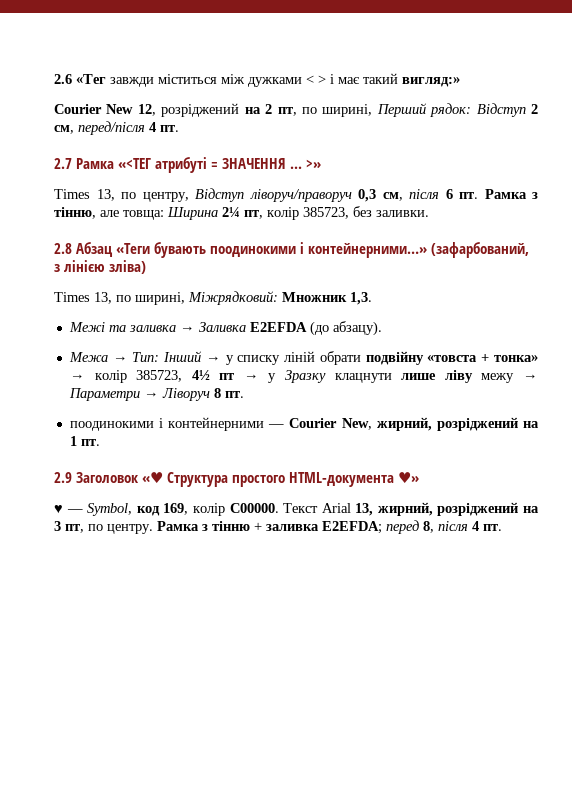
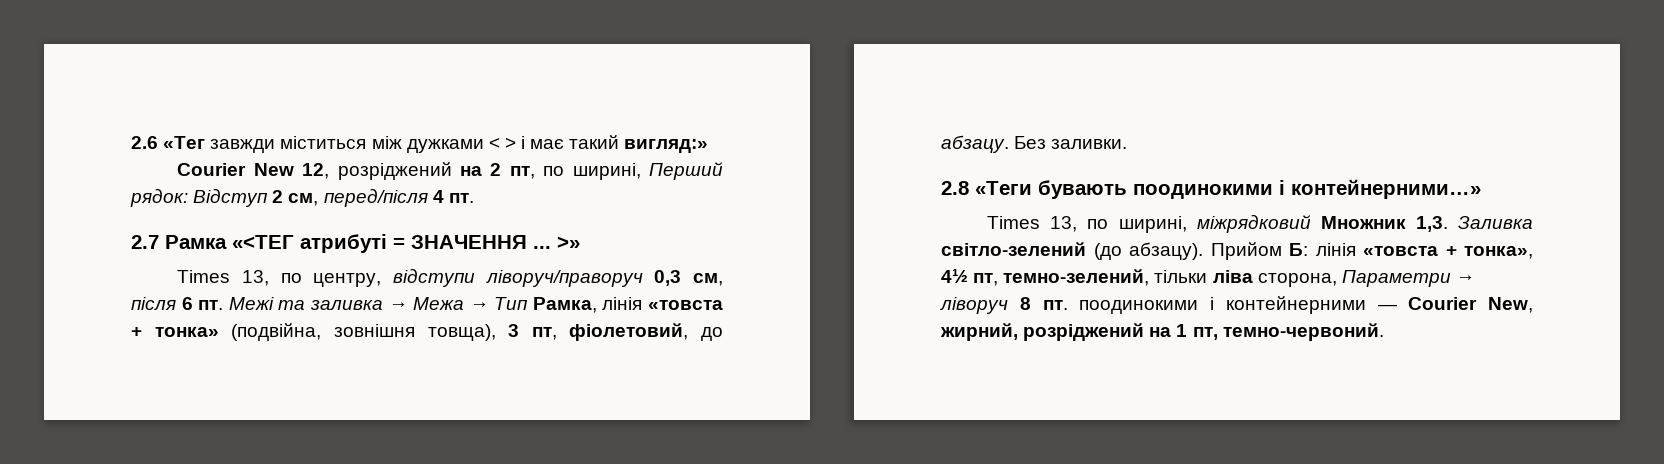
[195,188,244,202] Відступ -> [392,268,475,287] відступи
[484,189,538,199] [54,206,372,220] Рамка з тінню, але товща: Ширина 2¼ пт, колір 385723, без -> [228,296,723,313] [131,323,723,341] [941,135,1047,153] Межі та заливка → Межа → Тип Рамка, лінія «товста + тонка» (подвійна, зовнішня товща), 3 пт, фіолетовий, до абзацу. Без
[76,242,114,257] Абзац -> (969, 188) none
[431,242,530,258] [54,260,147,274] (зафарбований, з лінією зліва) -> (1481, 189) none
[188,291,278,305] Міжрядковий: -> [1196,214,1311,233] міжрядковий
[68,321,382,336] [68,351,538,365] [69,370,538,383] // Межі та заливка → Заливка E2EFDA (до абзацу). // Межа → Тип: Інший → у списку ліній обрати подвійну «товста + тонка» → колір 385723, 4½ пт → у Зразку клацнути лише ліву межу → -> [1458,216,1533,229] [941,242,1533,260] [941,269,1337,287] Заливка світло-зелений (до абзацу). Прийом Б: лінія «товста + тонка», 4½ пт, темно-зелений, тільки ліва сторона,
[161,388,210,401] Ліворуч -> [940,296,1008,314] ліворуч
(244, 394) // -> (1068, 305) none
[80,439,100,446] [54,472,420,487] [54,502,539,516] [54,520,502,534] пт. // 2.9 Заголовок «♥ Структура простого HTML-документа ♥» // ♥ — Symbol, код 169, колір C00000. Текст Arial 13, жирний, розріджений на 3 пт, по центру. Рамка з тінню + заливка E2EFDA; перед 8, після 4 пт. -> [1192,323,1384,341] пт, темно-червоний.

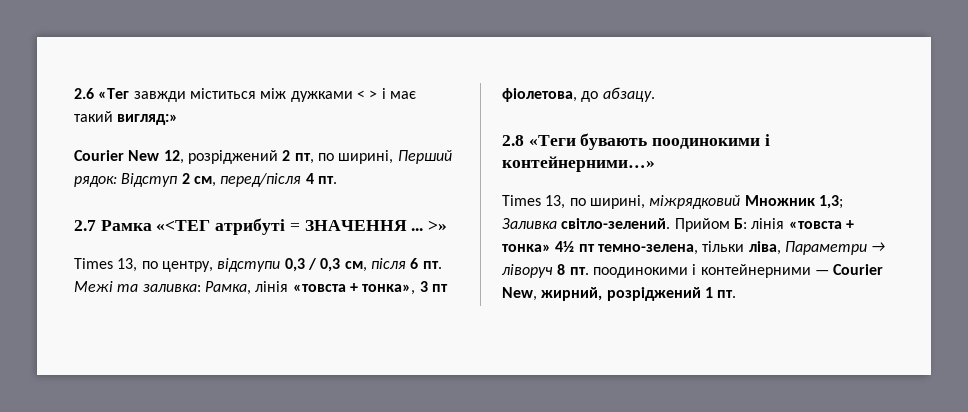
[459,166,482,176] на -> (278, 157) none
[485,269,643,287] ліворуч/праворуч -> [284,258,317,272] 0,3 /
[309,297,723,313] [131,323,689,341] заливка → Межа → Тип Рамка, лінія «товста + тонка» (подвійна, зовнішня товща), 3 пт, фіолетовий, -> [142,281,448,295] [502,88,577,102] заливка: Рамка, лінія «товста + тонка», 3 пт фіолетова,
[1014,136,1128,149] Без заливки. -> (655, 94) none
[1415,216,1533,232] [941,242,1203,260] 1,3. Заливка світло-зелений (до абзацу). -> [818,195,843,209] [502,218,671,229] 1,3; Заливка світло-зелений.
[1464,246,1533,259] [941,269,1337,287] тонка», 4½ пт, темно-зелений, тільки ліва сторона, -> [502,241,781,255] тонка» 4½ пт темно-зелена, тільки ліва,
[1149,323,1384,341] на 1 пт, темно-червоний. -> [704,287,737,298] 1 пт.

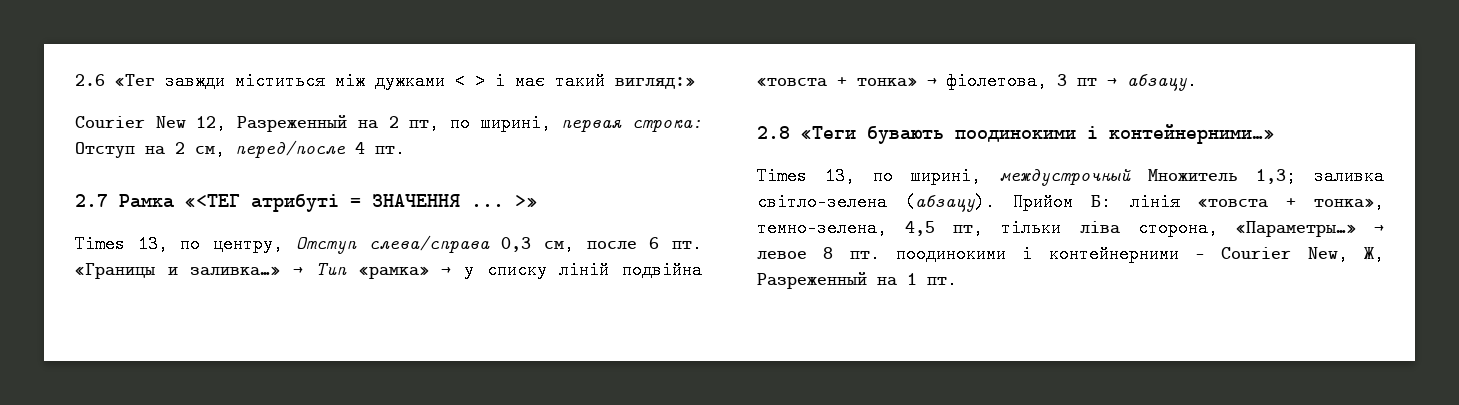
[187,150,278,164] розріджений -> [237,115,378,132] Разреженный на
[397,150,452,164] [74,173,178,187] Перший рядок: Відступ -> [561,119,702,132] [75,142,165,158] первая строка: Отступ на
[220,173,302,187] перед/після -> [235,140,346,158] перед/после
[217,258,317,272] відступи 0,3 / -> [295,235,490,254] Отступ слева/справа
[370,258,406,269] після -> [586,241,637,249] после
[74,281,448,295] [502,88,599,102] Межі та заливка: Рамка, лінія «товста + тонка», 3 пт фіолетова, до -> [75,263,702,279] [757,72,1117,90] «Границы и заливка…» → Тип «рамка» → у списку ліній подвійна «товста + тонка» → фіолетова, 3 пт →
[649,195,843,209] [502,218,671,229] міжрядковий Множник 1,3; Заливка світло-зелений. -> [999,167,1384,186] [757,193,996,212] междустрочный Множитель 1,3; заливка світло-зелена (абзацу).
[502,241,886,255] [501,264,553,278] тонка» 4½ пт темно-зелена, тільки ліва, Параметри → ліворуч -> [1314,193,1384,211] [757,219,1384,237] [757,251,807,259] тонка», темно-зелена, 4,5 пт, тільки ліва сторона, «Параметры…» → левое
[541,287,701,301] жирний, розріджений -> [1363,245,1384,263] [757,272,897,289] Ж, Разреженный на

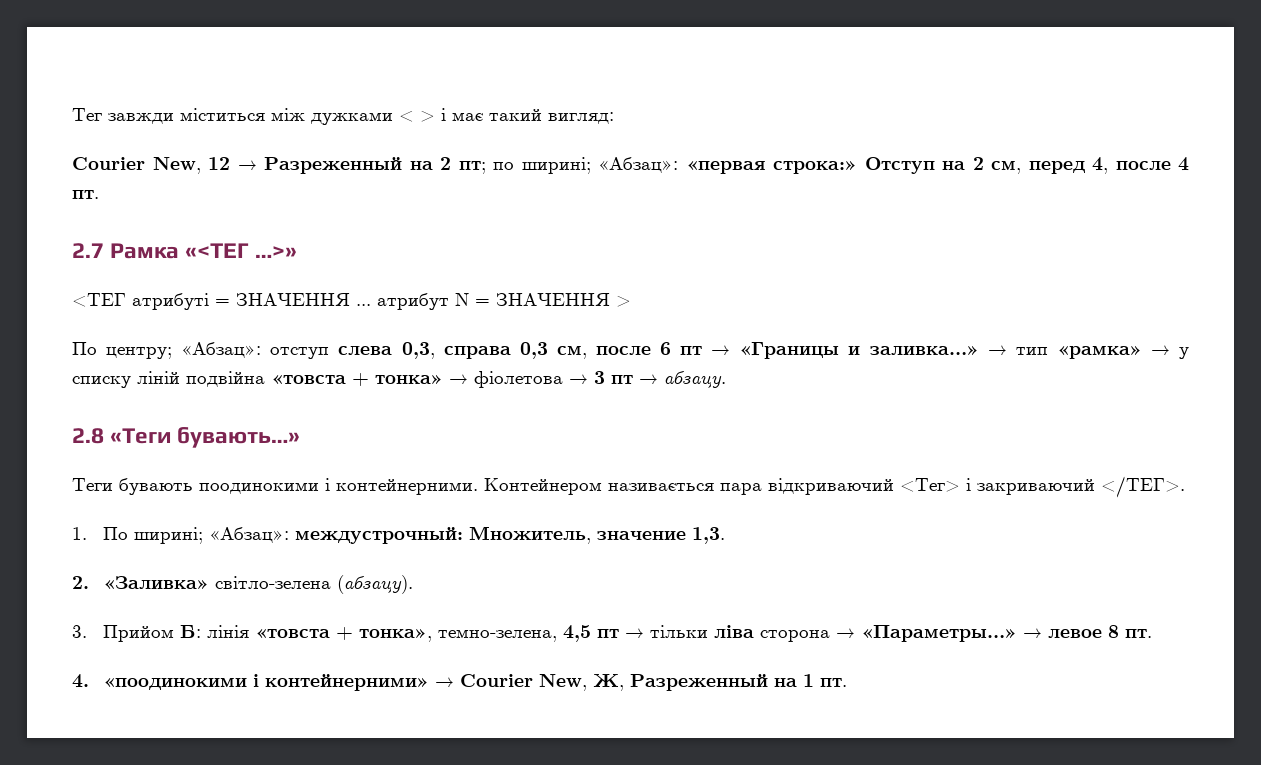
[75,74,155,86] 2.6 «Тег -> [72,108,102,121] Тег
[615,77,695,89] [75,114,702,132] вигляд:» // Courier New 12, Разреженный на 2 пт, по ширині, первая строка: -> [548,112,614,124] [72,157,857,174] вигляд: // Courier New, 12 → Разреженный на 2 пт; по ширині; «Абзац»: «первая строка:»
[235,140,346,158] перед/после -> [1028,157,1171,174] перед 4, после
(240, 200) none -> [255,246,298,258] [72,293,126,307] …>» // <ТЕГ
[515,195,537,207] [75,235,490,254] >» // Times 13, по центру, Отступ слева/справа -> [377,293,631,310] [72,342,511,359] атрибут N = ЗНАЧЕННЯ > // По центру; «Абзац»: отступ слева 0,3, справа
[672,235,702,253] пт. -> [680,345,731,355] пт →
[315,263,347,275] Тип -> [1015,347,1048,355] тип
[947,72,1047,90] фіолетова, -> [474,371,588,388] фіолетова →
(856, 132) none -> [177,427,301,448] [72,478,113,491] бувають…» // Теги
[1109,124,1274,144] [757,167,1384,186] контейнерними…» // Times 13, по ширині, междустрочный Множитель 1,3; заливка -> [336,476,1185,498] [72,526,725,544] [72,576,209,589] контейнерними. Контейнером називається пара відкриваючий <Тег> і закриваючий </ТЕГ>. // 1. По ширині; «Абзац»: междустрочный: Множитель, значение 1,3. // 2. «Заливка»
(996, 202) none -> [72,625,87,638] // 3.
[953,219,1218,237] пт, тільки ліва сторона, -> [596,625,855,642] пт → тільки ліва сторона →
[896,247,1205,263] поодинокими і контейнерними — -> [72,674,454,691] // 4. «поодинокими і контейнерними» →

